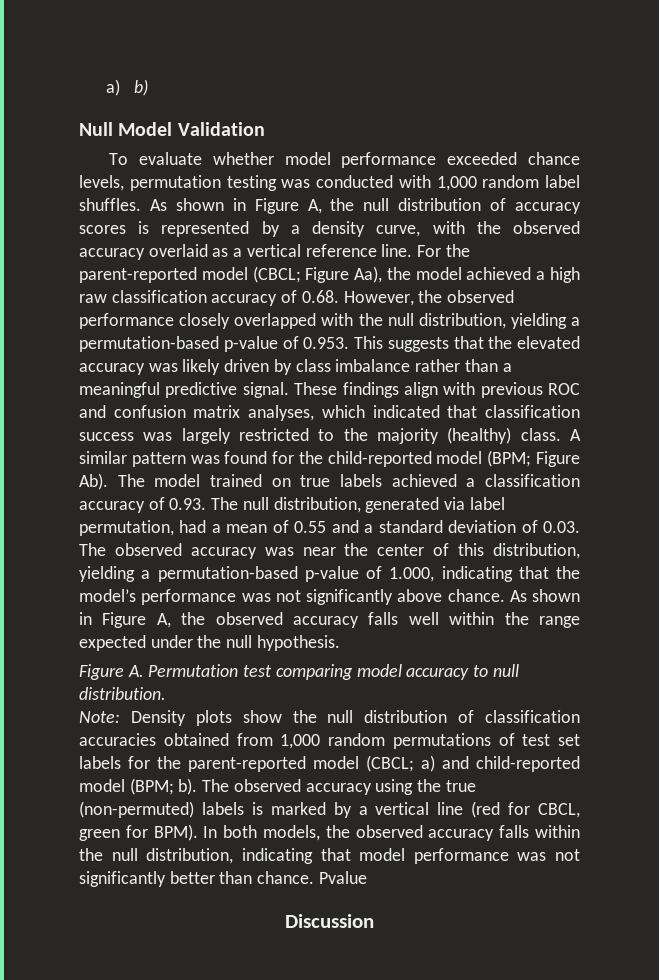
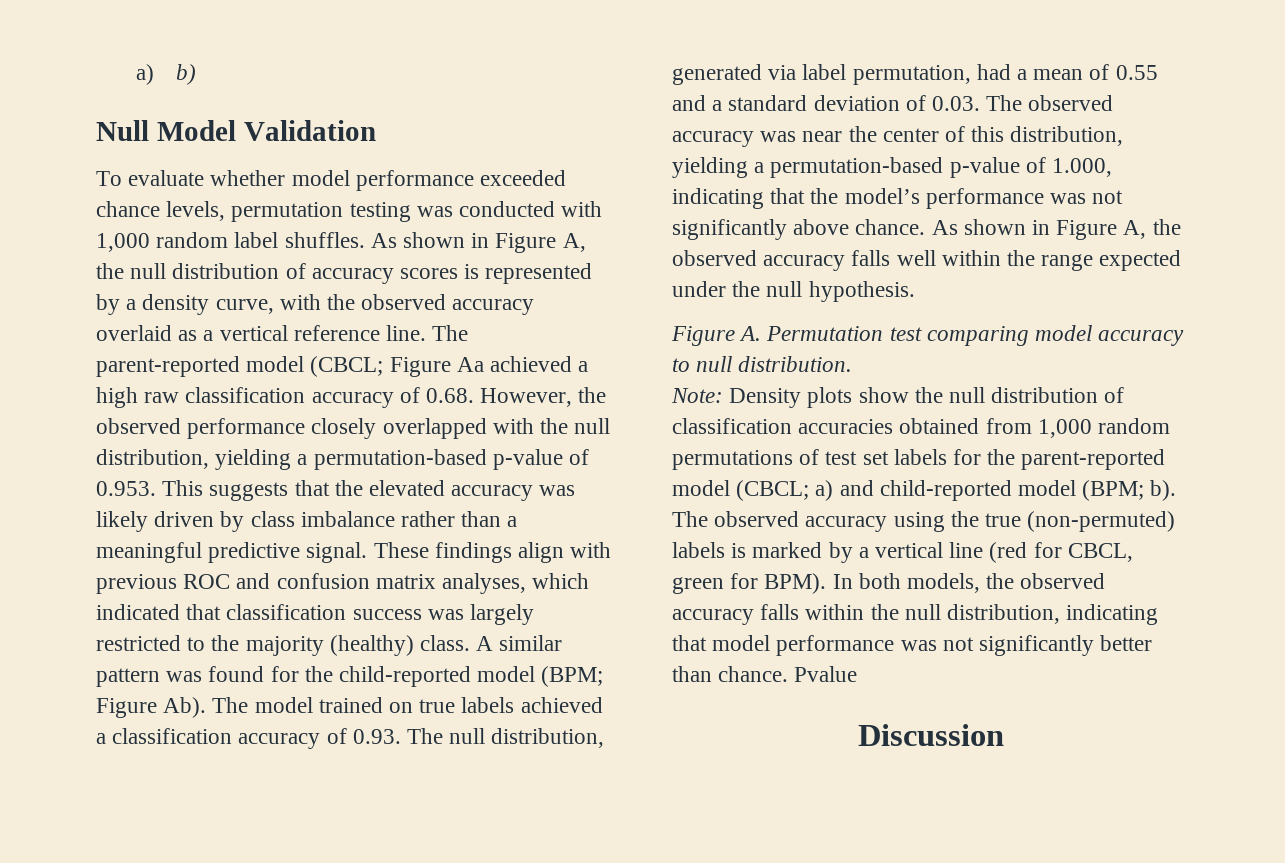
[417,244,470,257] For the -> [432,325,469,341] The
[354,266,462,283] Aa), the model -> [456,357,484,372] Aa

